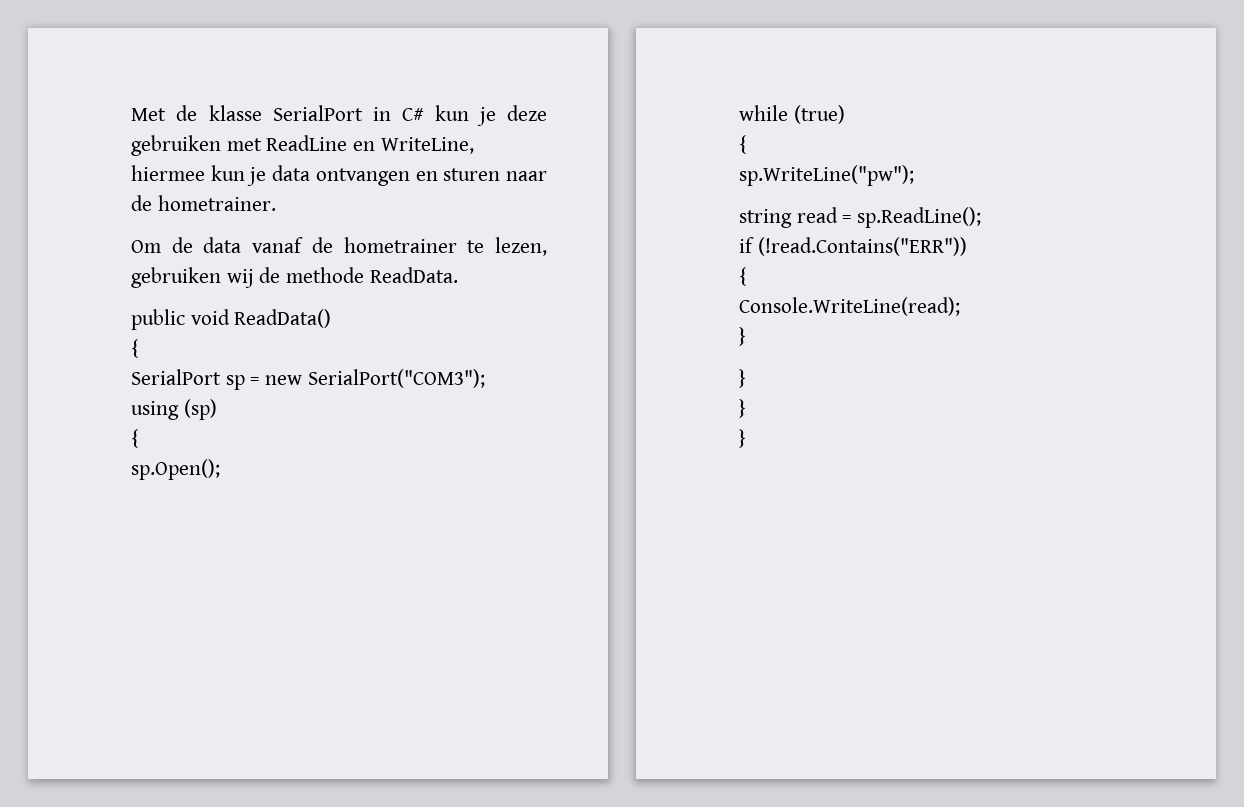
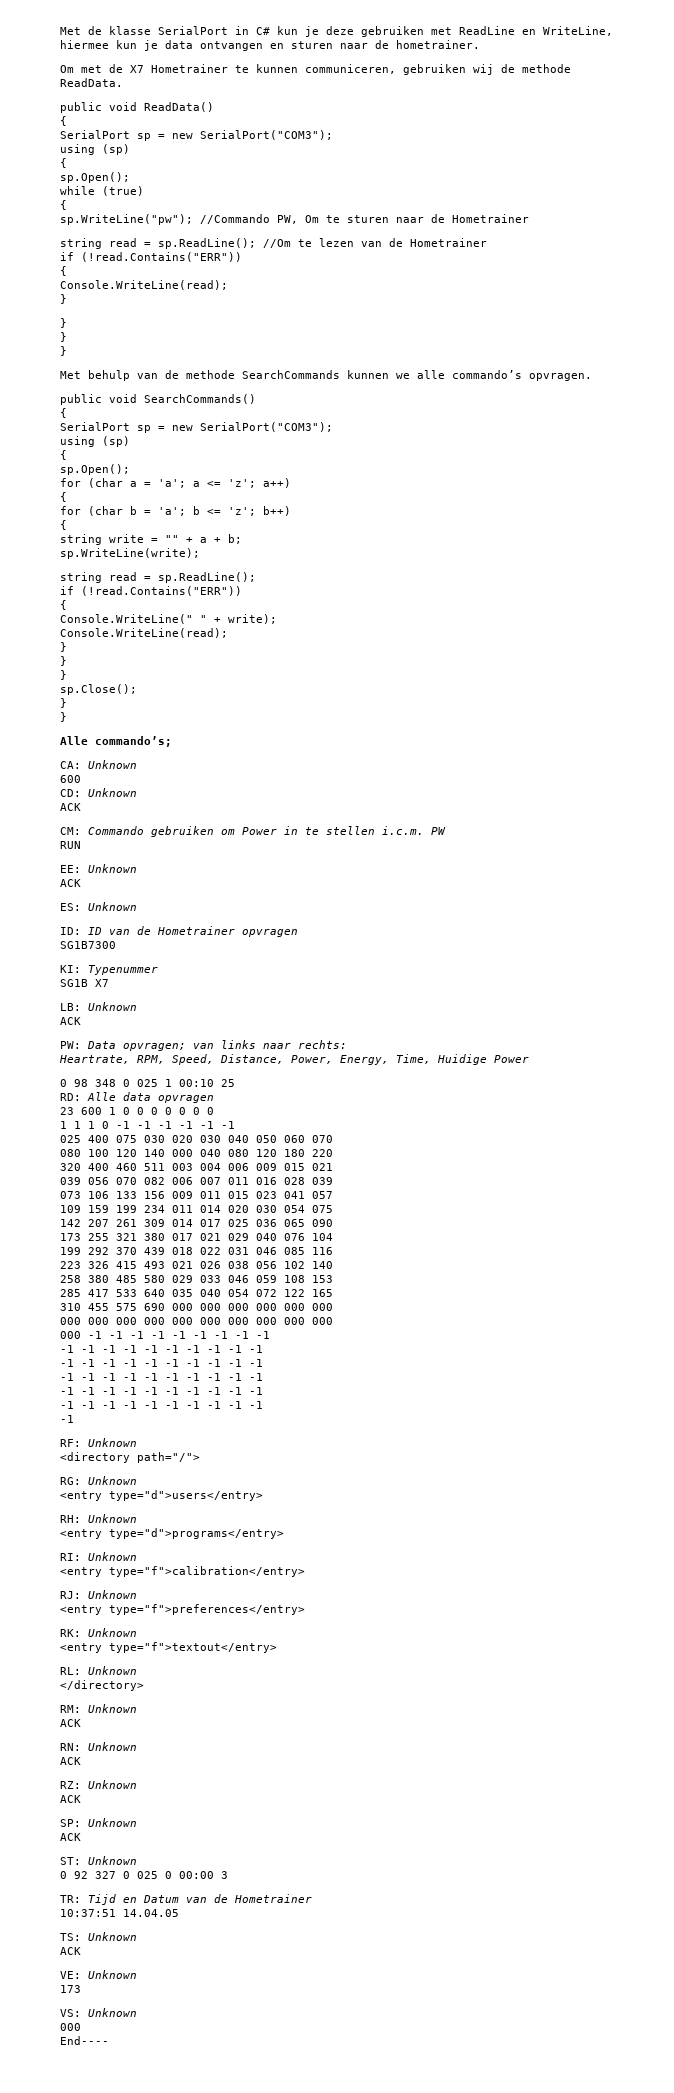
[171,237,547,256] de data vanaf de hometrainer te lezen, -> [81,64,396,74] met de X7 Hometrainer te kunnen communiceren,
[739,207,982,228] // string read = sp.ReadLine(); -> [200,214,529,224] [60,238,487,249] //Commando PW, Om te sturen naar de Hometrainer // string read = sp.ReadLine(); //Om te lezen van de Hometrainer
(746, 438) none -> [60,370,592,381] [60,394,256,405] [60,408,67,418] [60,422,333,433] [60,436,130,447] [60,450,67,460] [60,464,130,475] [60,478,291,488] [60,492,67,502] [60,506,291,516] [60,520,67,530] [60,534,242,545] [60,548,200,559] [60,572,256,583] [60,586,242,596] [60,600,67,610] [60,614,277,624] [60,628,228,638] [60,642,67,652] [60,656,67,666] [60,670,67,680] [60,684,137,695] [60,698,67,708] [60,712,67,722] [60,736,172,747] [60,760,137,769] [60,775,81,783] [60,788,137,797] [60,803,81,811] [60,826,446,837] [60,841,81,849] [60,864,137,873] [60,879,81,887] [60,902,137,911] [60,926,298,937] [60,941,116,949] [60,965,158,975] [60,979,109,987] [60,1002,137,1011] [60,1017,81,1025] [60,1040,347,1051] [59,1054,529,1065] [60,1079,235,1087] [60,1092,214,1103] [60,1107,214,1115] [60,1121,235,1129] [60,1135,333,1143] [60,1149,333,1157] [60,1163,333,1171] [60,1177,333,1185] [60,1191,333,1199] [60,1205,333,1213] [60,1219,333,1227] [60,1233,333,1241] [60,1247,333,1255] [60,1261,333,1269] [60,1275,333,1283] [60,1289,333,1297] [60,1303,333,1311] [60,1317,333,1325] [60,1331,270,1339] [60,1345,263,1353] [60,1359,263,1367] [60,1373,263,1381] [60,1387,263,1395] [60,1401,263,1409] [60,1415,74,1423] [60,1438,137,1447] [60,1452,200,1463] [60,1476,137,1485] [60,1490,263,1501] [60,1514,137,1523] [60,1528,284,1539] [60,1552,137,1561] [60,1566,305,1577] [60,1590,137,1599] [60,1604,305,1615] [60,1628,137,1637] [60,1642,277,1653] [60,1666,137,1675] [60,1680,144,1691] [60,1704,137,1713] [60,1719,81,1727] [60,1742,137,1751] [60,1757,81,1765] [60,1780,137,1789] [60,1795,81,1803] [60,1818,137,1827] [60,1833,81,1841] [60,1856,137,1865] [60,1871,228,1879] [60,1894,312,1905] [60,1909,179,1917] [60,1932,137,1941] [60,1947,81,1955] [60,1970,137,1979] [60,1985,81,1993] [60,2008,137,2017] [60,2023,81,2031] [60,2036,109,2045] // Met behulp van de methode SearchCommands kunnen we alle commando’s opvragen. // public void SearchCommands() // { // SerialPort sp = new SerialPort("COM3"); // using (sp) // { // sp.Open(); // for (char a = 'a'; a <= 'z'; a++) // { // for (char b = 'a'; b <= 'z'; b++) // { // string write = "" + a + b; // sp.WriteLine(write); // string read = sp.ReadLine(); // if (!read.Contains("ERR")) // { // Console.WriteLine(" " + write); // Console.WriteLine(read); // } // } // } // sp.Close(); // } // } // Alle commando’s; // CA: Unknown // 600 // CD: Unknown // ACK // CM: Commando gebruiken om Power in te stellen i.c.m. PW // RUN // EE: Unknown // ACK // ES: Unknown // ID: ID van de Hometrainer opvragen // SG1B7300 // KI: Typenummer // SG1B X7 // LB: Unknown // ACK // PW: Data opvragen; van links naar rechts: // Heartrate, RPM, Speed, Distance, Power, Energy, Time, Huidige Power // 0 98 348 0 025 1 00:10 25 // RD: Alle data opvragen // 23 600 1 0 0 0 0 0 0 0 // 1 1 1 0 -1 -1 -1 -1 -1 -1 // 025 400 075 030 020 030 040 050 060 070 // 080 100 120 140 000 040 080 120 180 220 // 320 400 460 511 003 004 006 009 015 021 // 039 056 070 082 006 007 011 016 028 039 // 073 106 133 156 009 011 015 023 041 057 // 109 159 199 234 011 014 020 030 054 075 // 142 207 261 309 014 017 025 036 065 090 // 173 255 321 380 017 021 029 040 076 104 // 199 292 370 439 018 022 031 046 085 116 // 223 326 415 493 021 026 038 056 102 140 // 258 380 485 580 029 033 046 059 108 153 // 285 417 533 640 035 040 054 072 122 165 // 310 455 575 690 000 000 000 000 000 000 // 000 000 000 000 000 000 000 000 000 000 // 000 -1 -1 -1 -1 -1 -1 -1 -1 -1 // -1 -1 -1 -1 -1 -1 -1 -1 -1 -1 // -1 -1 -1 -1 -1 -1 -1 -1 -1 -1 // -1 -1 -1 -1 -1 -1 -1 -1 -1 -1 // -1 -1 -1 -1 -1 -1 -1 -1 -1 -1 // -1 -1 -1 -1 -1 -1 -1 -1 -1 -1 // -1 // RF: Unknown // <directory path="/"> // RG: Unknown // <entry type="d">users</entry> // RH: Unknown // <entry type="d">programs</entry> // RI: Unknown // <entry type="f">calibration</entry> // RJ: Unknown // <entry type="f">preferences</entry> // RK: Unknown // <entry type="f">textout</entry> // RL: Unknown // </directory> // RM: Unknown // ACK // RN: Unknown // ACK // RZ: Unknown // ACK // SP: Unknown // ACK // ST: Unknown // 0 92 327 0 025 0 00:00 3 // TR: Tijd en Datum van de Hometrainer // 10:37:51 14.04.05 // TS: Unknown // ACK // VE: Unknown // 173 // VS: Unknown // 000 // End----

